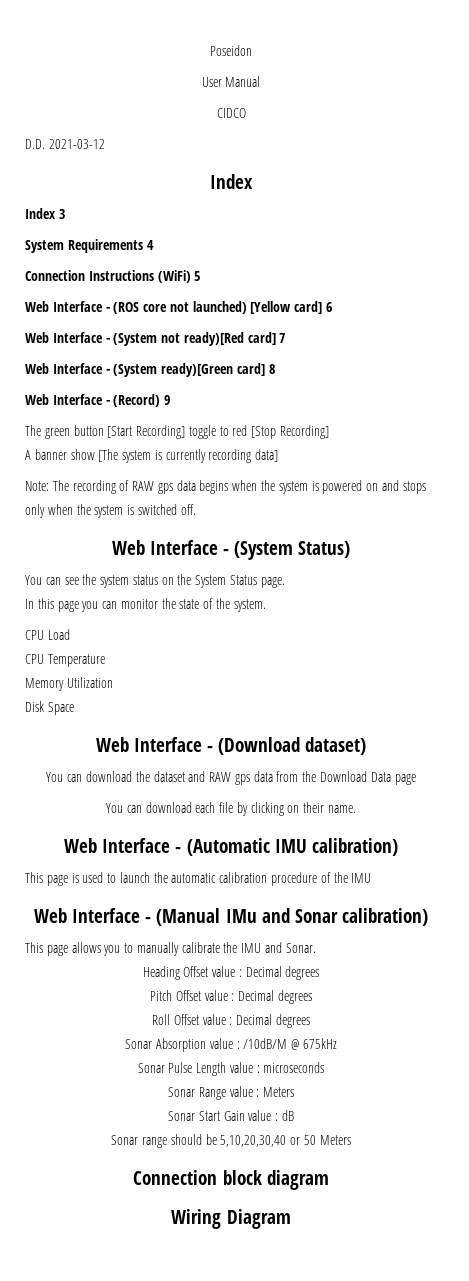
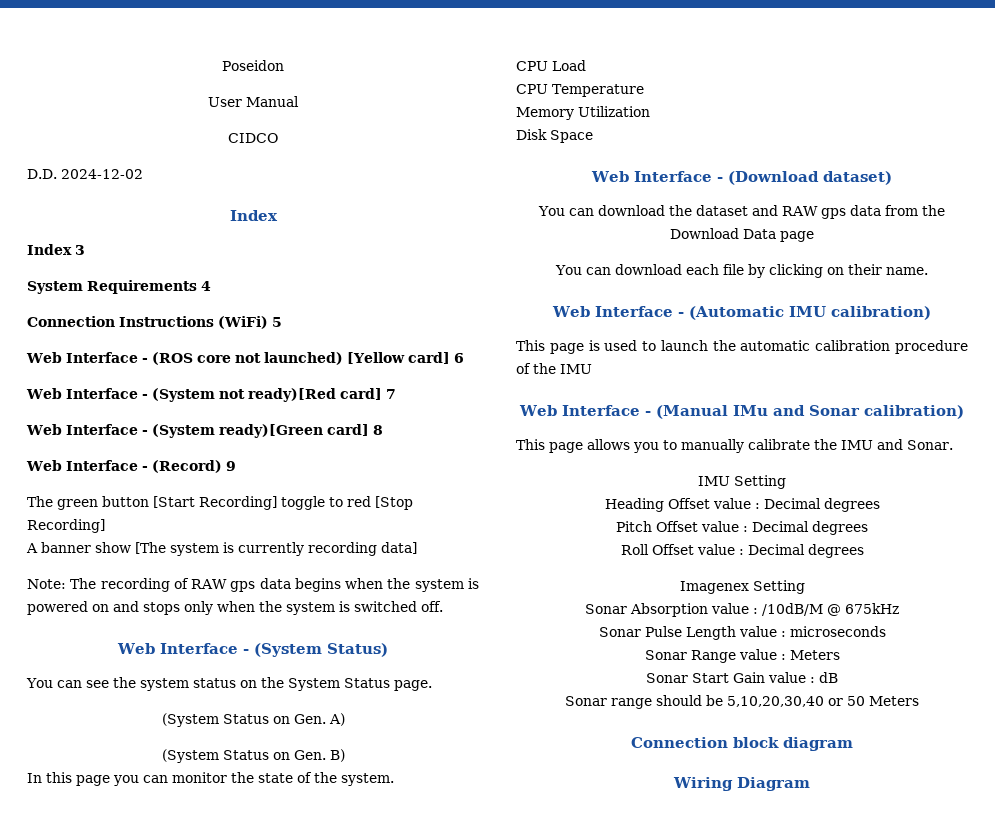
[48,139,105,149] 2021-03-12 -> [61,169,143,179] 2024-12-02
(285, 582) none -> [161,713,345,727] [161,749,345,763] // (System Status on Gen. A) // (System Status on Gen. B)
(316, 948) none -> [698,475,786,489] // IMU Setting
(310, 1021) none -> [679,580,805,594] // Imagenex Setting

